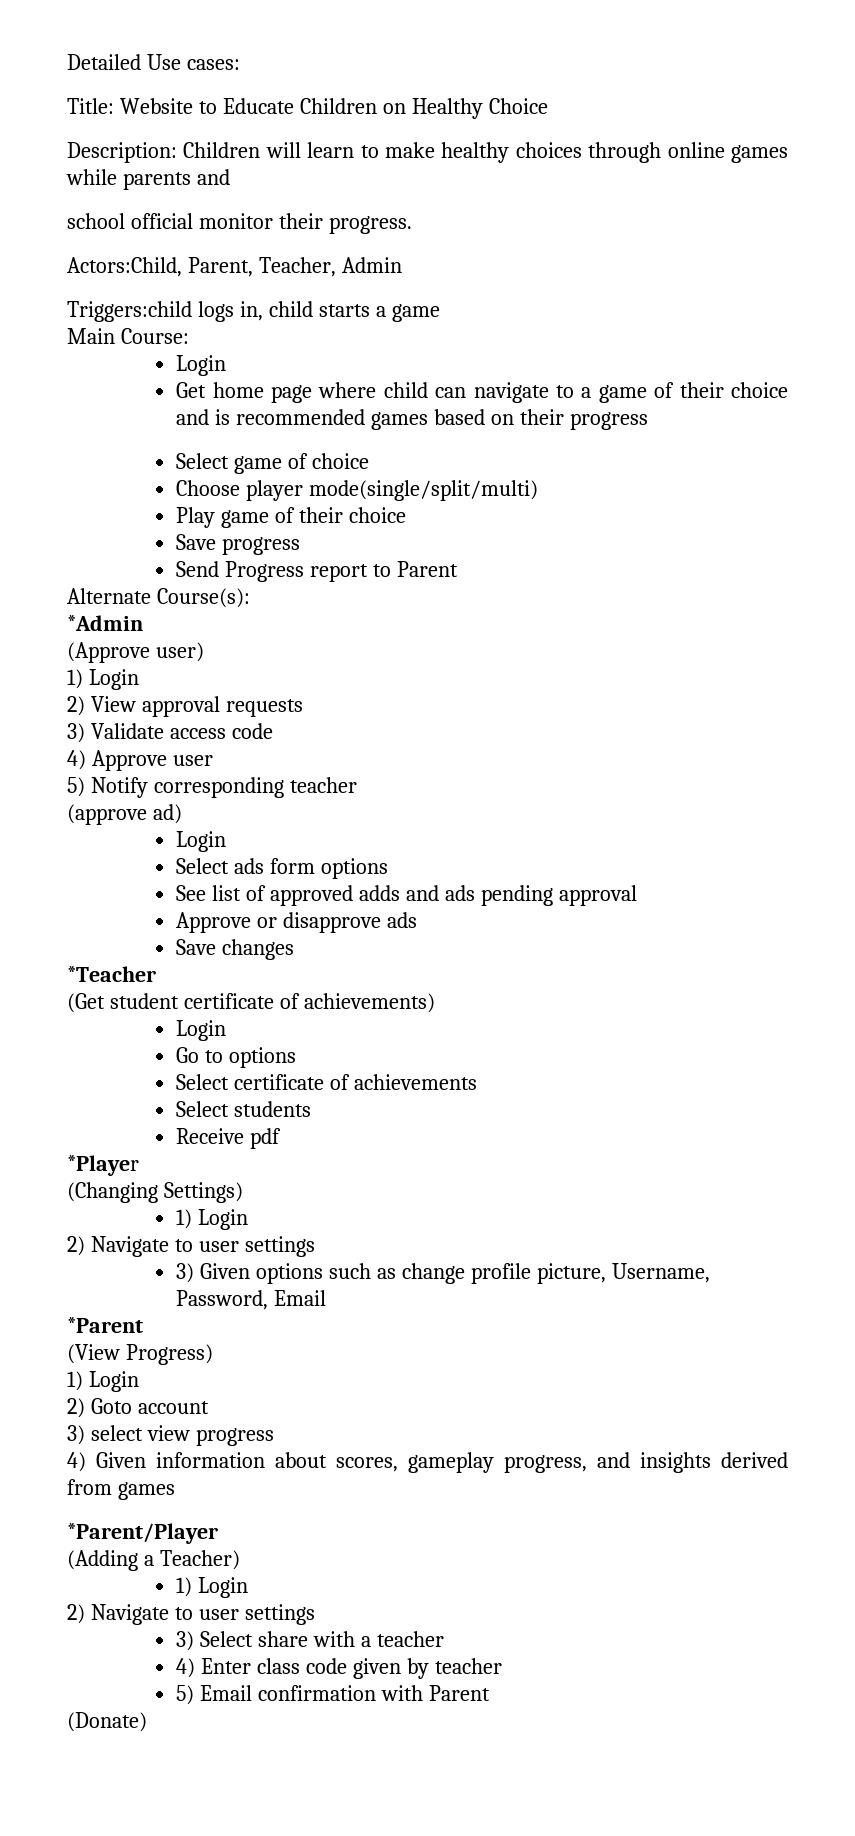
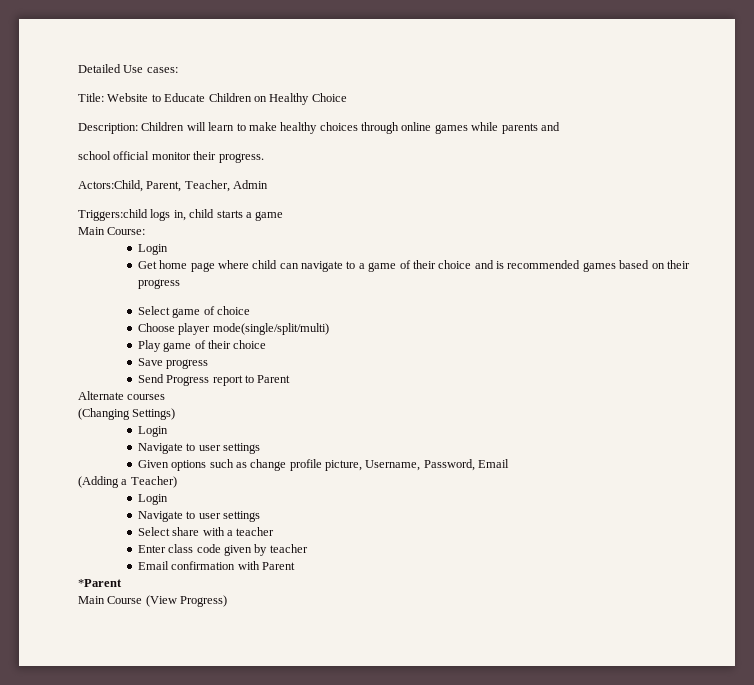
[156,588,250,608] [67,615,143,631] [67,642,204,663] [67,669,139,690] [67,696,303,717] [67,723,273,743] [67,750,213,771] [67,777,357,798] [67,804,182,825] [176,831,227,852] [176,858,388,879] [176,885,637,906] [176,912,417,933] [176,939,295,960] [67,966,156,982] [67,993,435,1013] [176,1020,227,1041] [176,1047,297,1068] [176,1074,477,1090] [176,1101,312,1117] [176,1128,282,1149] [67,1155,139,1176] Course(s): // *Admin // (Approve user) // 1) Login // 2) View approval requests // 3) Validate access code // 4) Approve user // 5) Notify corresponding teacher // (approve ad) // Login // Select ads form options // See list of approved adds and ads pending approval // Approve or disapprove ads // Save changes // *Teacher // (Get student certificate of achievements) // Login // Go to options // Select certificate of achievements // Select students // Receive pdf // *Player -> [127,394,166,400] courses
[176,1209,249,1230] [67,1236,315,1257] [176,1263,195,1283] 1) Login // 2) Navigate to user settings // 3) -> [137,426,168,437] [137,443,260,454] Login // Navigate to user settings //
[67,1317,143,1333] [67,1344,213,1365] [67,1371,139,1392] [67,1398,209,1418] [67,1425,274,1446] [67,1452,788,1473] [67,1479,175,1500] [67,1523,218,1544] // *Parent // (View Progress) // 1) Login // 2) Goto account // 3) select view progress // 4) Given information about scores, gameplay progress, and insights derived from games // *Parent/Player -> (510, 463) none
[176,1577,249,1598] [67,1604,315,1625] [176,1631,195,1651] 1) Login // 2) Navigate to user settings // 3) -> [137,494,168,505] [137,511,260,522] Login // Navigate to user settings //
[176,1658,196,1678] 4) -> (275, 531) none
[176,1685,195,1705] 5) -> (308, 548) none
[67,1712,147,1732] (Donate) -> [78,579,122,587] [78,595,228,607] *Parent // Main Course (View Progress)

